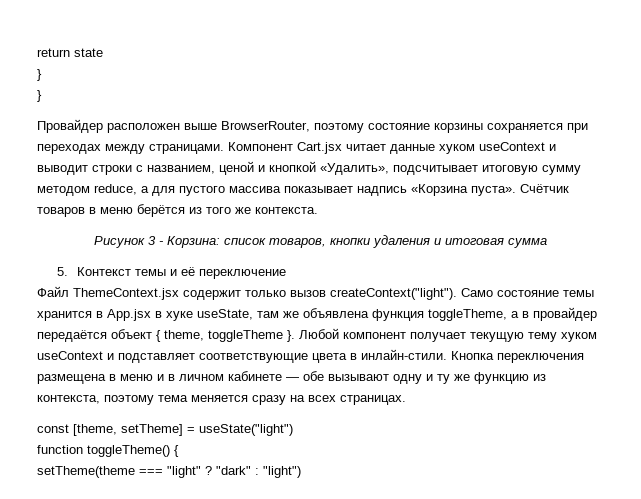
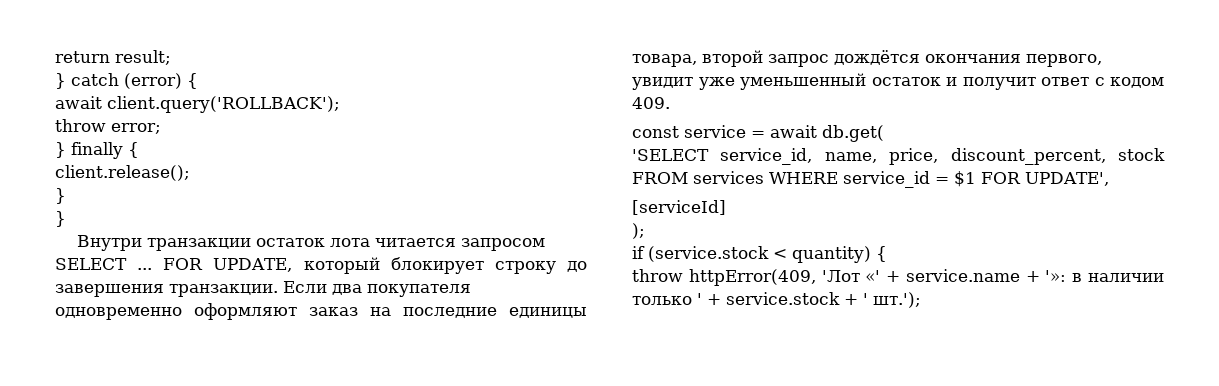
[74,48,103,57] [37,69,42,81] [37,90,42,102] [37,119,588,133] [37,142,556,154] [37,161,581,175] [37,184,569,196] [37,204,318,217] [94,235,547,248] [57,267,287,279] [37,286,594,300] [37,307,597,321] [37,328,597,342] [37,349,584,363] [37,371,546,384] [37,395,406,405] [37,424,293,436] [37,445,179,457] [37,466,301,478] state // } // } // Провайдер расположен выше BrowserRouter, поэтому состояние корзины сохраняется при переходах между страницами. Компонент Cart.jsx читает данные хуком useContext и выводит строки с названием, ценой и кнопкой «Удалить», подсчитывает итоговую сумму методом reduce, а для пустого массива показывает надпись «Корзина пуста». Счётчик товаров в меню берётся из того же контекста. // Рисунок 3 - Корзина: список товаров, кнопки удаления и итоговая сумма // 5. Контекст темы и её переключение // Файл ThemeContext.jsx содержит только вызов createContext("light"). Само состояние темы хранится в App.jsx в хуке useState, там же объявлена функция toggleTheme, а в провайдер передаётся объект { theme, toggleTheme }. Любой компонент получает текущую тему хуком useContext и подставляет соответствующие цвета в инлайн-стили. Кнопка переключения размещена в меню и в личном кабинете — обе вызывают одну и ту же функцию из контекста, поэтому тема меняется сразу на всех страницах. // const [theme, setTheme] = useState("light") // function toggleTheme() { // setTheme(theme === "light" ? "dark" : "light") -> [115,50,171,65] [55,73,198,89] [55,96,340,113] [55,119,161,134] [55,142,139,159] [55,165,190,181] [55,188,66,204] [55,211,66,227] [76,235,545,251] [55,257,587,274] [55,281,471,297] [55,303,587,320] [632,50,1102,67] [632,73,1164,90] [632,97,670,109] [632,125,884,142] [632,148,1165,165] [632,171,1109,188] [632,200,726,215] [632,223,645,239] [632,246,887,263] [632,269,1164,286] [632,292,921,308] result; // } catch (error) { // await client.query('ROLLBACK'); // throw error; // } finally { // client.release(); // } // } // Внутри транзакции остаток лота читается запросом SELECT ... FOR UPDATE, который блокирует строку до завершения транзакции. Если два покупателя одновременно оформляют заказ на последние единицы товара, второй запрос дождётся окончания первого, увидит уже уменьшенный остаток и получит ответ с кодом 409. // const service = await db.get( // 'SELECT service_id, name, price, discount_percent, stock FROM services WHERE service_id = $1 FOR UPDATE', // [serviceId] // ); // if (service.stock < quantity) { // throw httpError(409, 'Лот «' + service.name + '»: в наличии только ' + service.stock + ' шт.');

